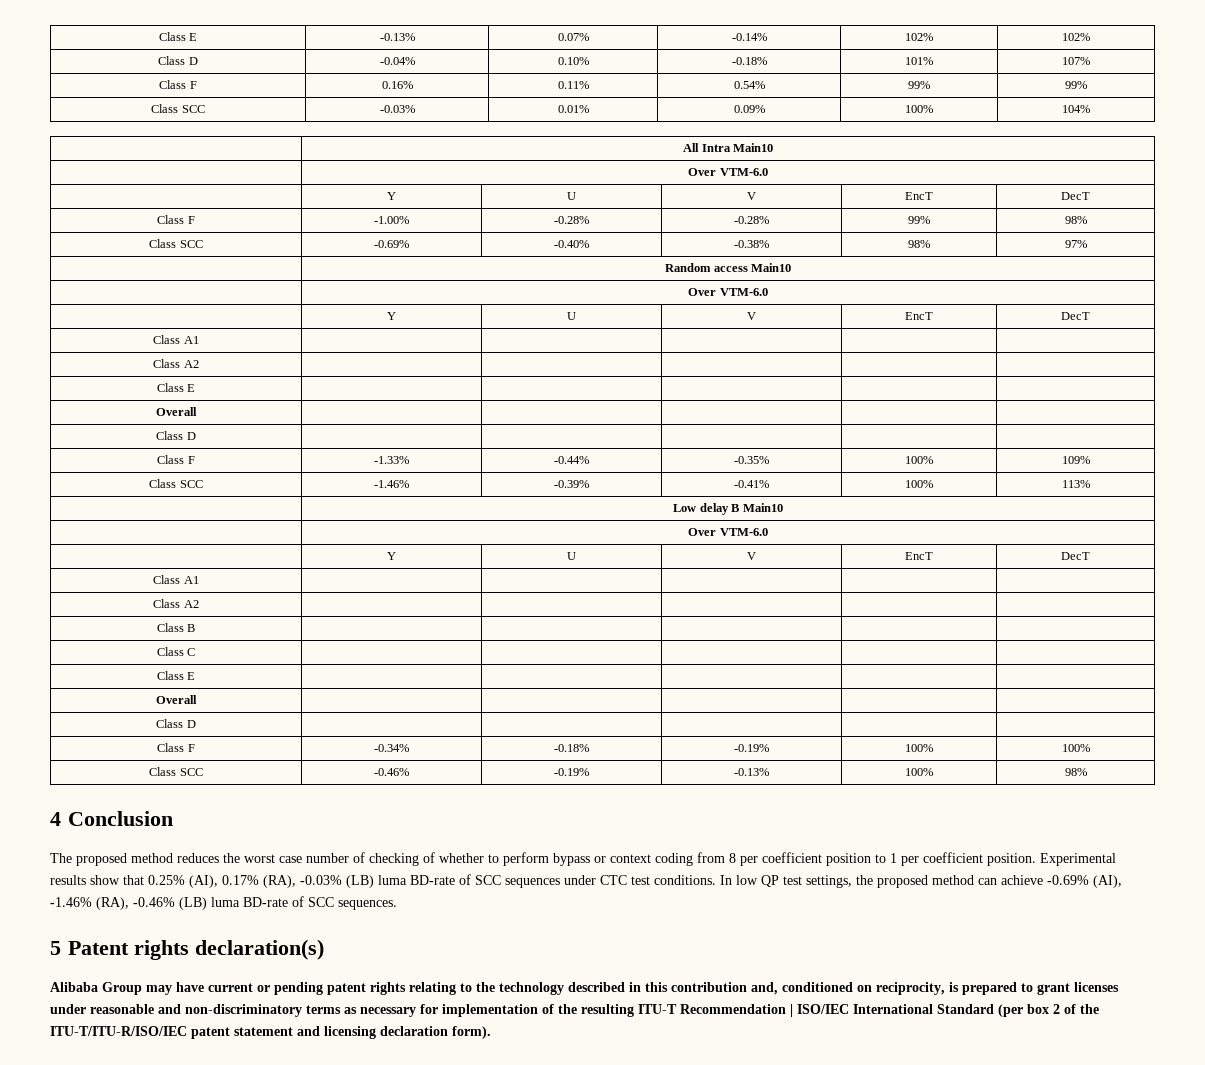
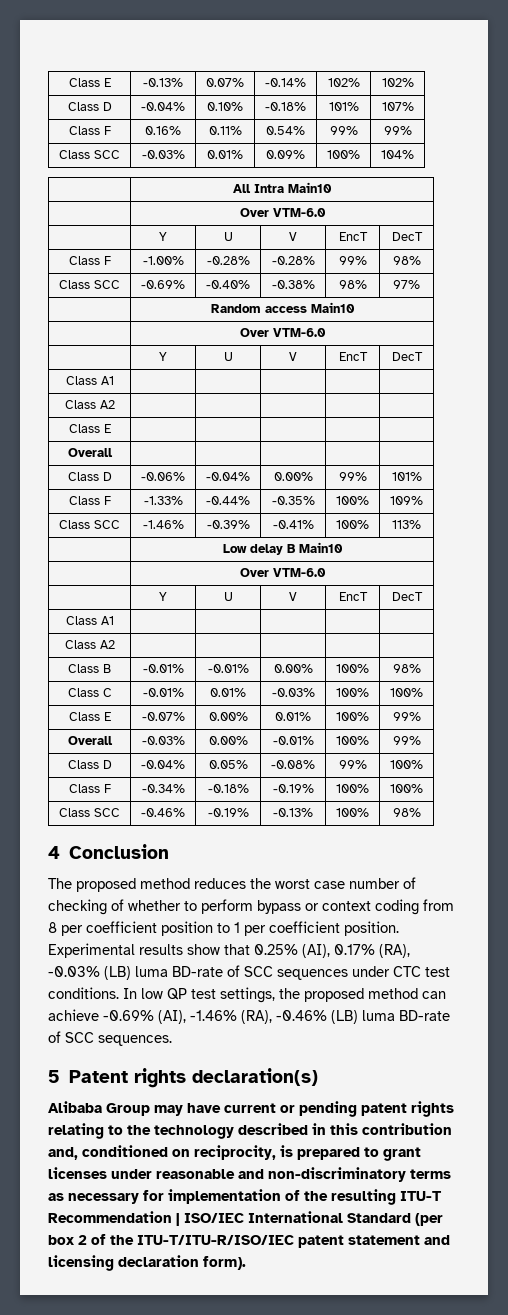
(196, 436) | | | | -> [141,472,185,481] [206,472,250,481] [273,472,313,481] [338,472,367,481] [391,472,422,481] -0.06% | -0.04% | 0.00% | 99% | 101%
[156,647,196,656] [156,671,196,680] [156,695,197,704] [156,719,196,728] | | | | // Class C | | | | | // Class E | | | | | // Overall | | | | | // Class D | | | | | -> [142,664,184,673] [207,664,249,673] [273,664,313,673] [336,664,369,673] [392,664,421,673] [67,688,112,697] [142,688,184,697] [210,688,246,697] [271,688,315,697] [336,688,369,697] [390,688,423,697] [68,712,111,721] [141,712,185,721] [208,712,248,721] [275,712,311,721] [336,712,369,721] [392,712,421,721] [67,736,113,745] [141,736,185,745] [208,736,248,745] [272,736,314,745] [336,736,369,745] [392,736,421,745] [67,760,112,769] [141,760,185,769] [208,760,248,769] [271,760,315,769] [338,760,367,769] [390,760,423,769] -0.01% | -0.01% | 0.00% | 100% | 98% // Class C | -0.01% | 0.01% | -0.03% | 100% | 100% // Class E | -0.07% | 0.00% | 0.01% | 100% | 99% // Overall | -0.03% | 0.00% | -0.01% | 100% | 99% // Class D | -0.04% | 0.05% | -0.08% | 99% | 100%

